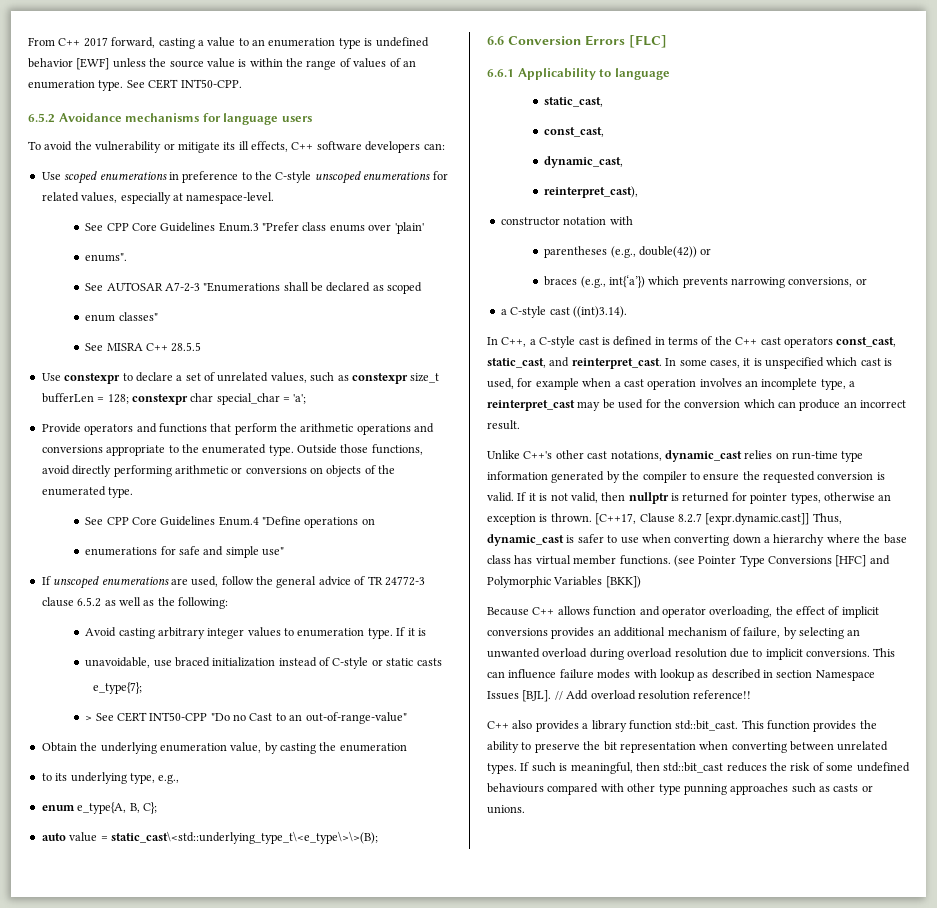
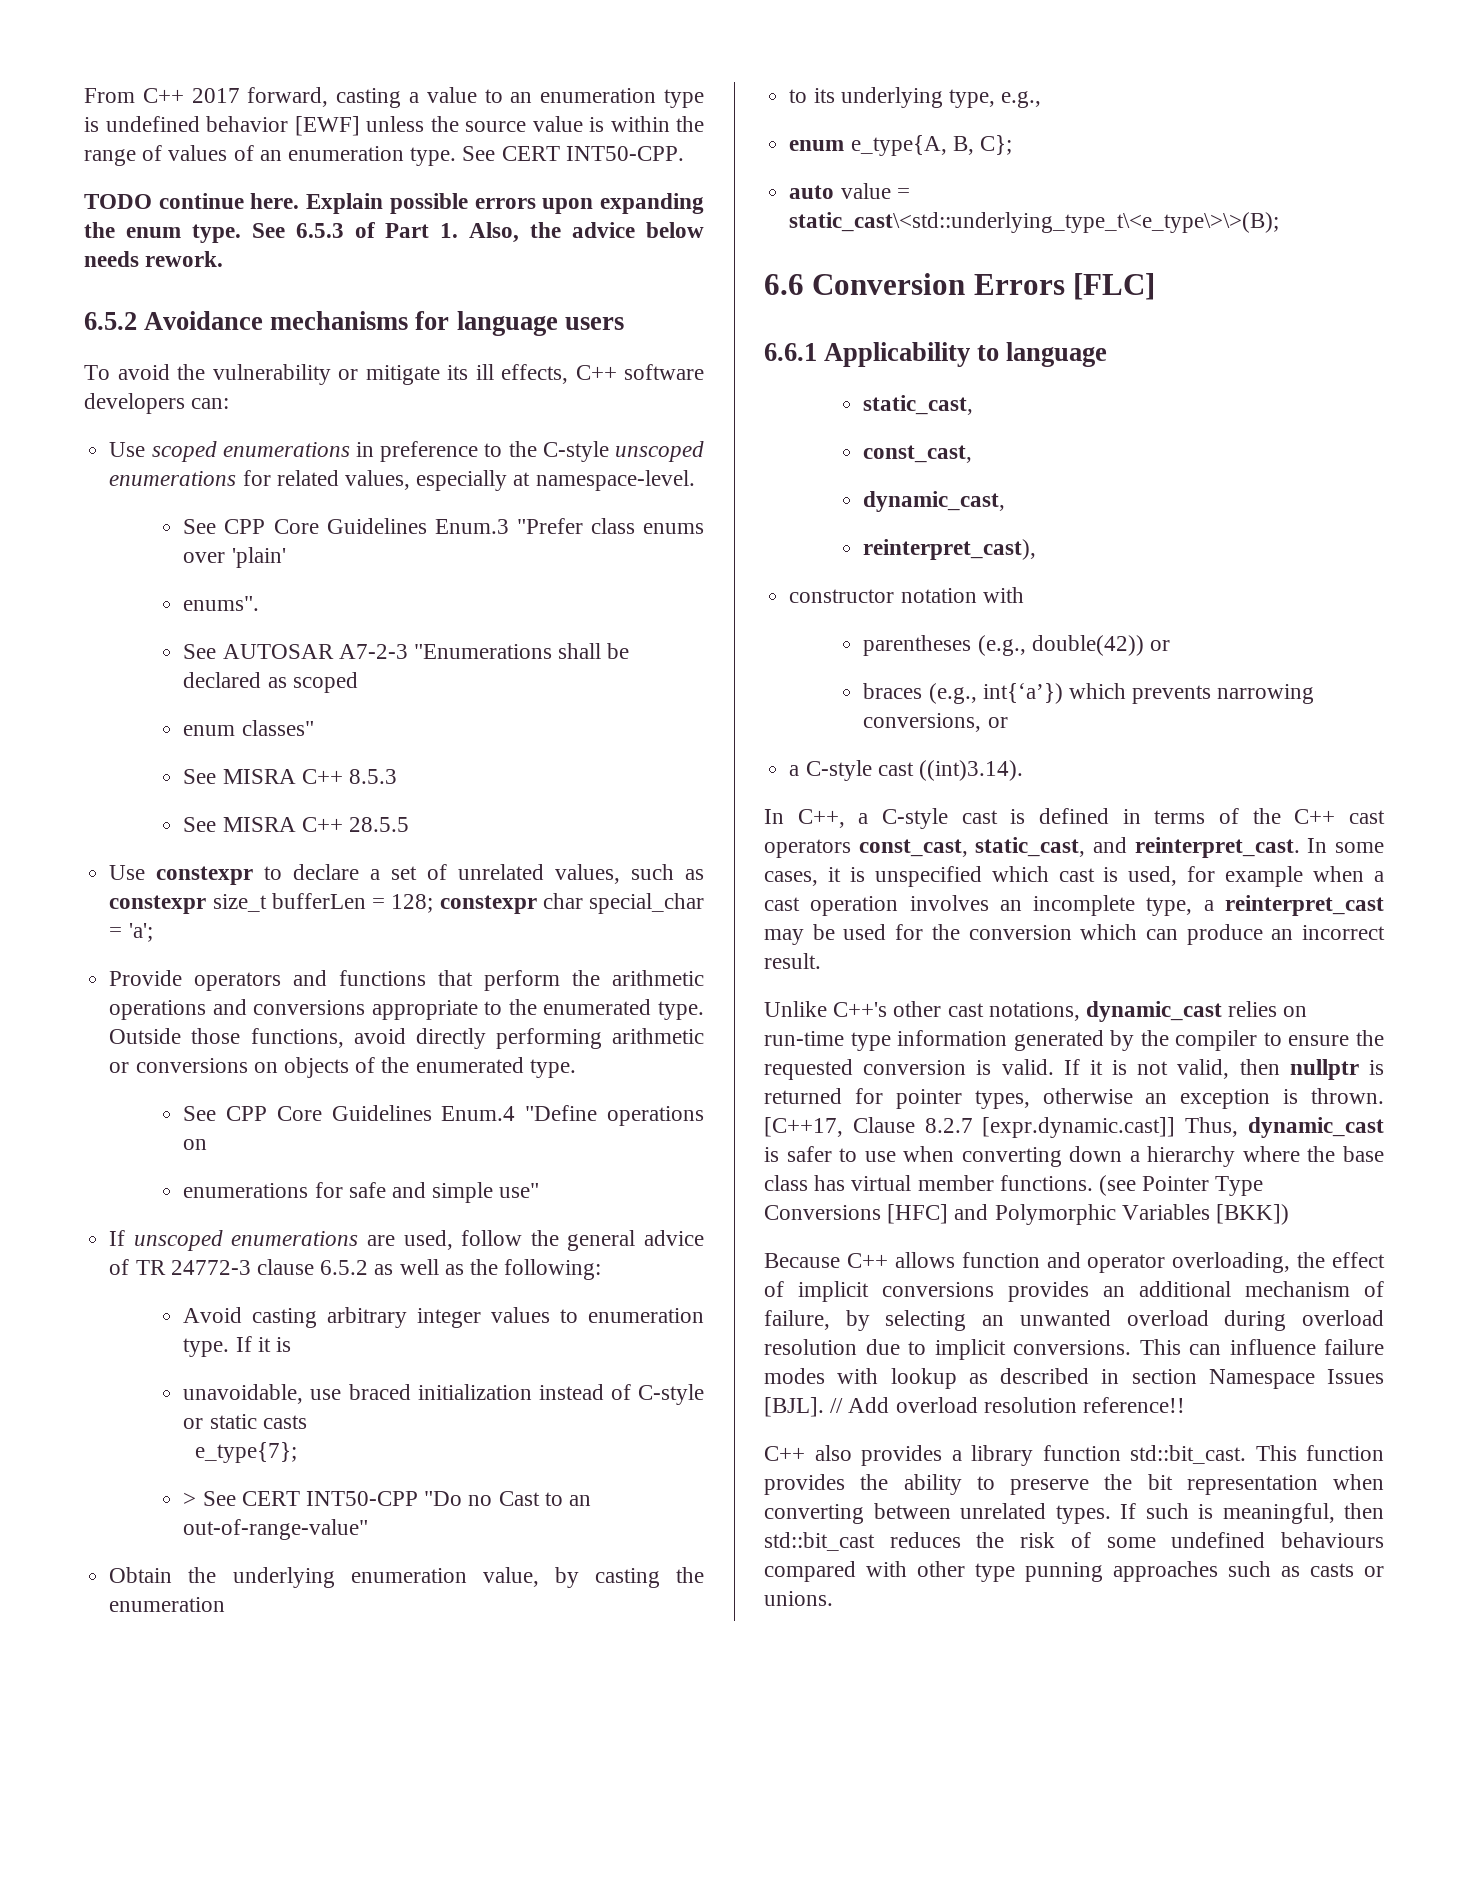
(242, 83) none -> [84,193,704,214] [84,222,704,243] [84,251,224,267] // TODO continue here. Explain possible errors upon expanding the enum type. See 6.5.3 of Part 1. Also, the advice below needs rework.
(158, 316) none -> [183,769,398,784] // See MISRA C++ 8.5.3

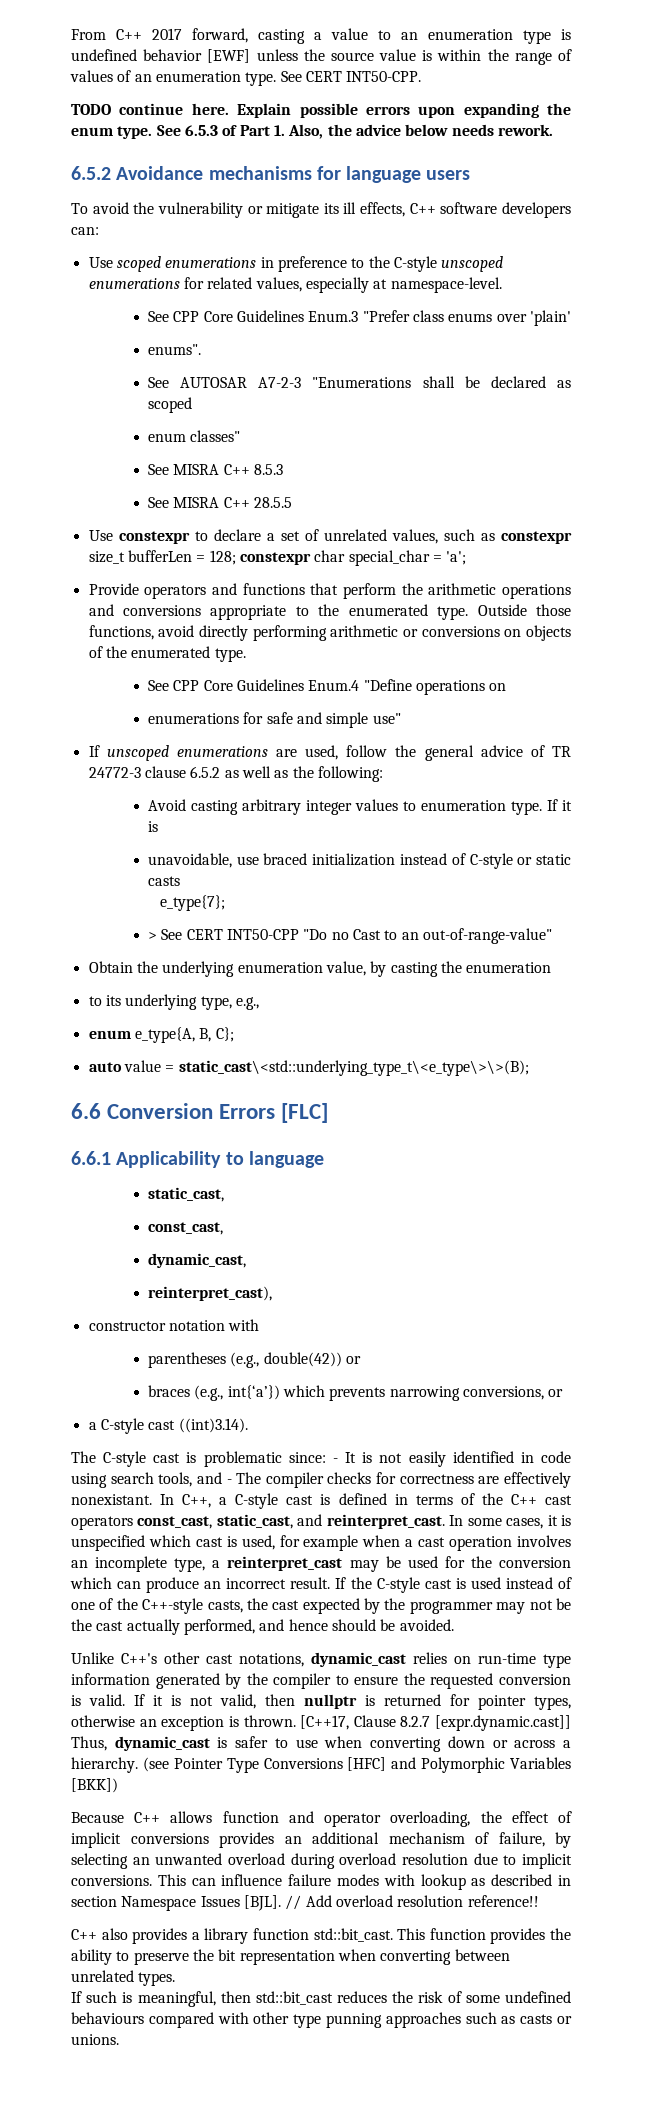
(1023, 770) none -> [71,1451,571,1467] [71,1472,571,1488] [71,1494,152,1505] The C-style cast is problematic since: - It is not easily identified in code using search tools, and - The compiler checks for correctness are effectively nonexistant.
(821, 961) none -> [335,1577,573,1593] [71,1598,572,1614] [71,1619,454,1635] If the C-style cast is used instead of one of the C++-style casts, the cast expected by the programmer may not be the cast actually performed, and hence should be avoided.
[1129,1146,1384,1167] [764,1175,1093,1191] a hierarchy where the base class has virtual member functions. -> [492,1740,571,1748] [71,1757,138,1773] or across a hierarchy.
(1111, 1514) none -> (176, 1979) //

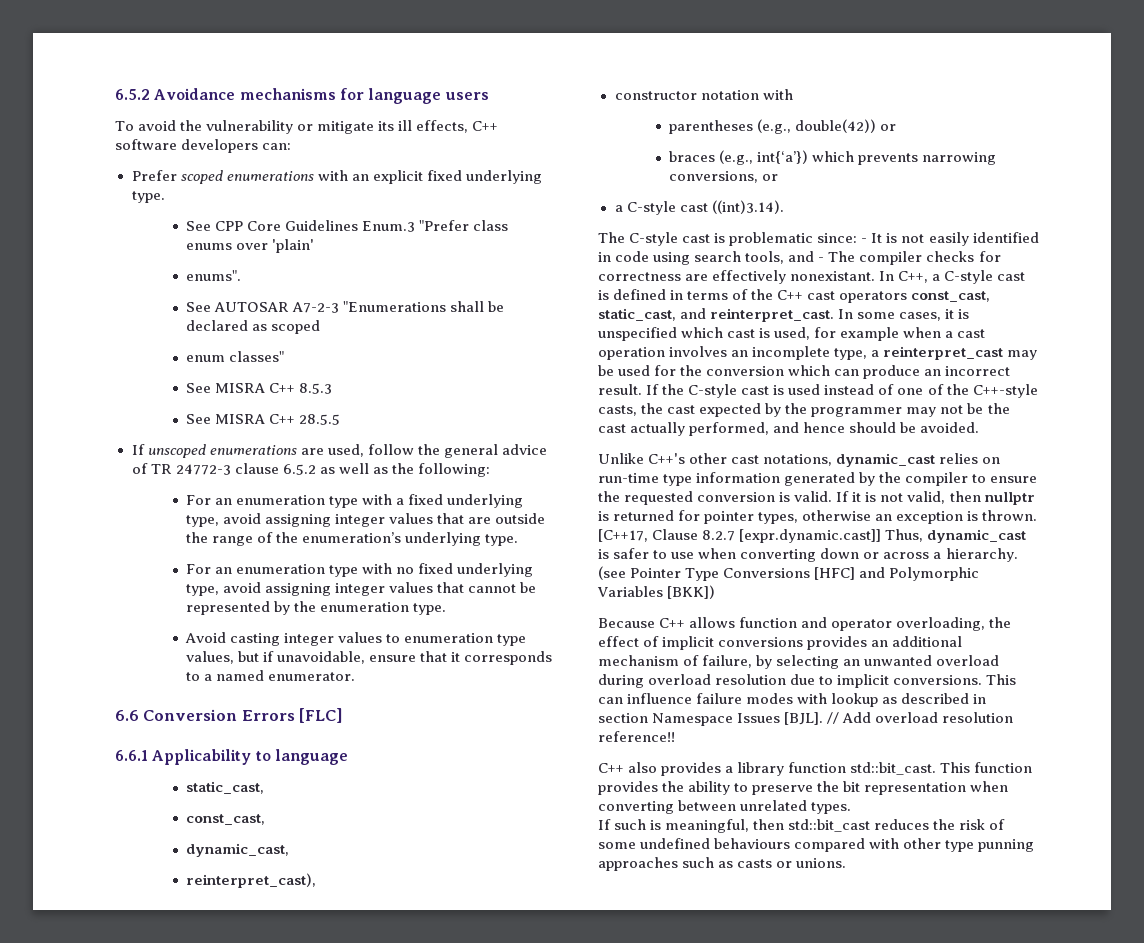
[71,28,571,44] [71,49,572,65] [70,70,422,86] [71,103,571,118] [71,124,553,139] From C++ 2017 forward, casting a value to an enumeration type is undefined behavior [EWF] unless the source value is within the range of values of an enumeration type. See CERT INT50-CPP. // TODO continue here. Explain possible errors upon expanding the enum type. See 6.5.3 of Part 1. Also, the advice below needs rework. // -> (115, 94) none
[88,257,113,268] Use -> [131,170,177,181] Prefer
[260,256,504,272] [88,277,502,293] in preference to the C-style unscoped enumerations for related values, especially at namespace-level. -> [317,170,542,184] [131,191,165,203] with an explicit fixed underlying type.
[88,529,573,544] [88,550,467,566] [88,583,572,599] [88,604,571,620] [88,625,571,641] [88,646,246,662] [147,679,507,695] [147,712,401,728] // Use constexpr to declare a set of unrelated values, such as constexpr size_t bufferLen = 128; constexpr char special_char = 'a'; // Provide operators and functions that perform the arithmetic operations and conversions appropriate to the enumerated type. Outside those functions, avoid directly performing arithmetic or conversions on objects of the enumerated type. // See CPP Core Guidelines Enum.4 "Define operations on // enumerations for safe and simple use" -> (341, 419) none
(383, 774) none -> [186,494,524,508] [186,513,546,527] [186,532,519,546] [186,563,534,577] [186,582,537,596] [186,601,447,615] // For an enumeration type with a fixed underlying type, avoid assigning integer values that are outside the range of the enumeration’s underlying type. // For an enumeration type with no fixed underlying type, avoid assigning integer values that cannot be represented by the enumeration type.
[241,799,301,815] arbitrary -> (281, 639) none
[510,799,572,815] [147,821,158,832] [147,853,571,869] [147,876,180,886] [160,895,226,911] [147,928,552,944] [88,961,552,977] [88,994,259,1010] [88,1027,234,1043] [88,1060,529,1076] type. If it is // unavoidable, use braced initialization instead of C-style or static casts // e_type{7}; // > See CERT INT50-CPP "Do no Cast to an out-of-range-value" // Obtain the underlying enumeration value, by casting the enumeration // to its underlying type, e.g., // enum e_type{A, B, C}; // auto value = static_cast\<std::underlying_type_t\<e_type\>\>(B); -> [497,634,527,646] [186,651,553,665] [186,670,356,681] type values, but if unavoidable, ensure that it corresponds to a named enumerator.

